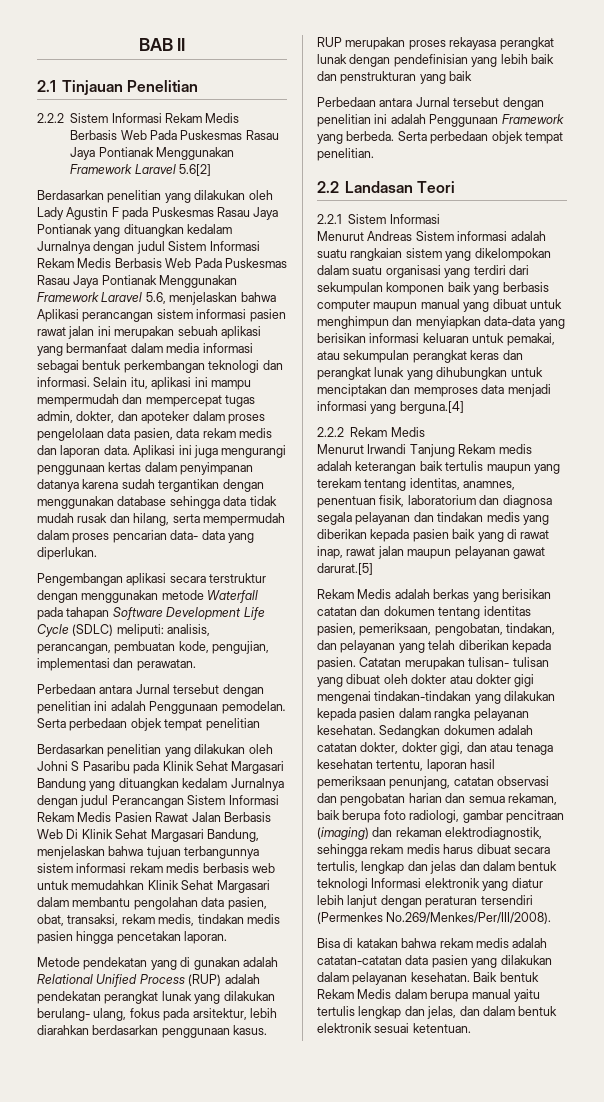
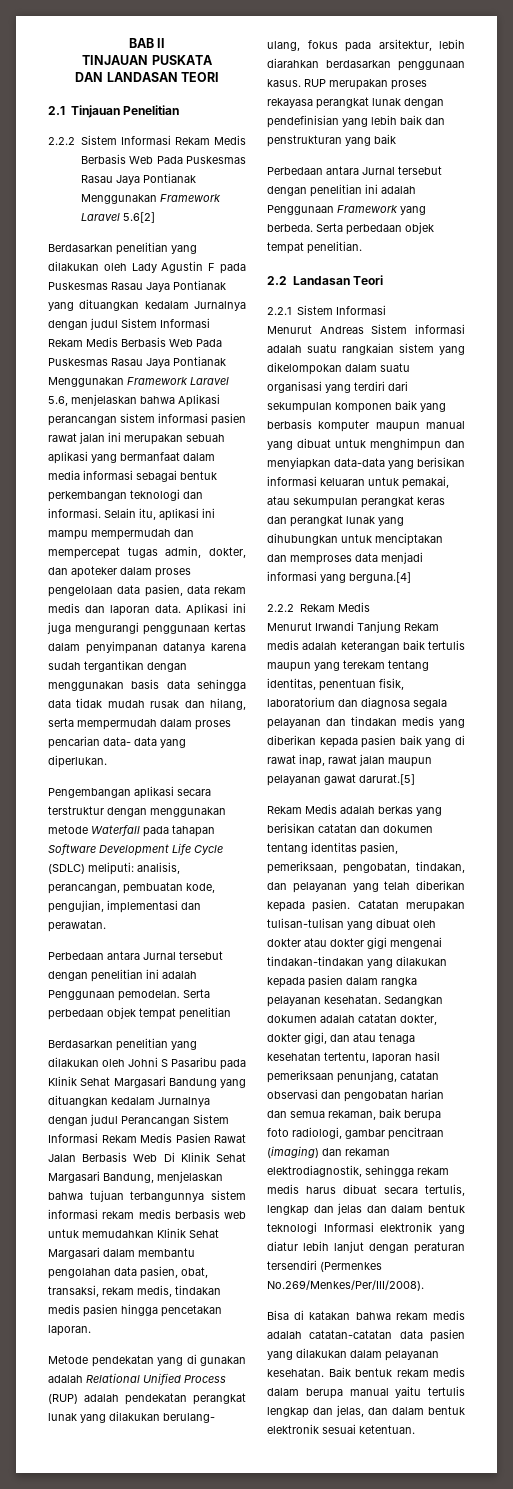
(186, 44) none -> [82,55,213,65] [75,72,219,82] // TINJAUAN PUSKATA // DAN LANDASAN TEORI
[117,496,167,506] database -> [131,679,190,689] basis data
[317,300,370,312] computer -> [318,420,370,432] komputer
[463,481,516,490] anamnes, -> (316, 684) none
[468,657,549,667] tulisan- tulisan -> [267,918,344,928] tulisan-tulisan
[317,989,392,999] Rekam Medis -> [396,1367,465,1377] rekam medis

